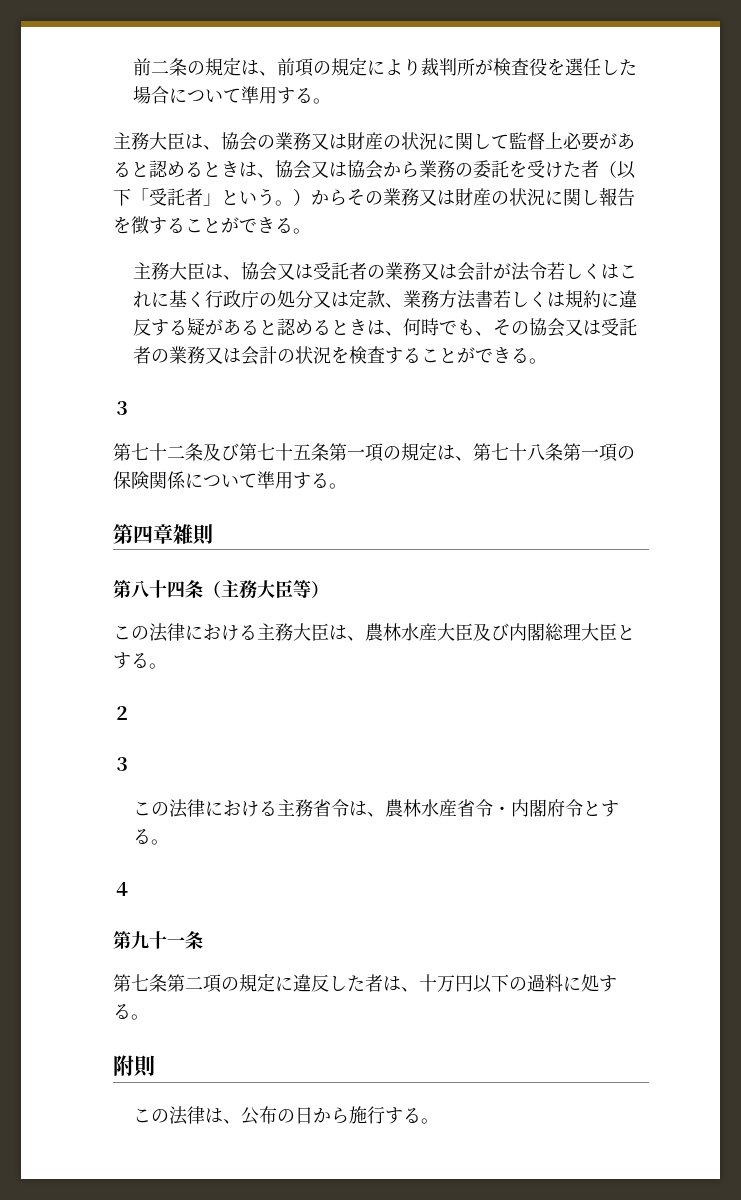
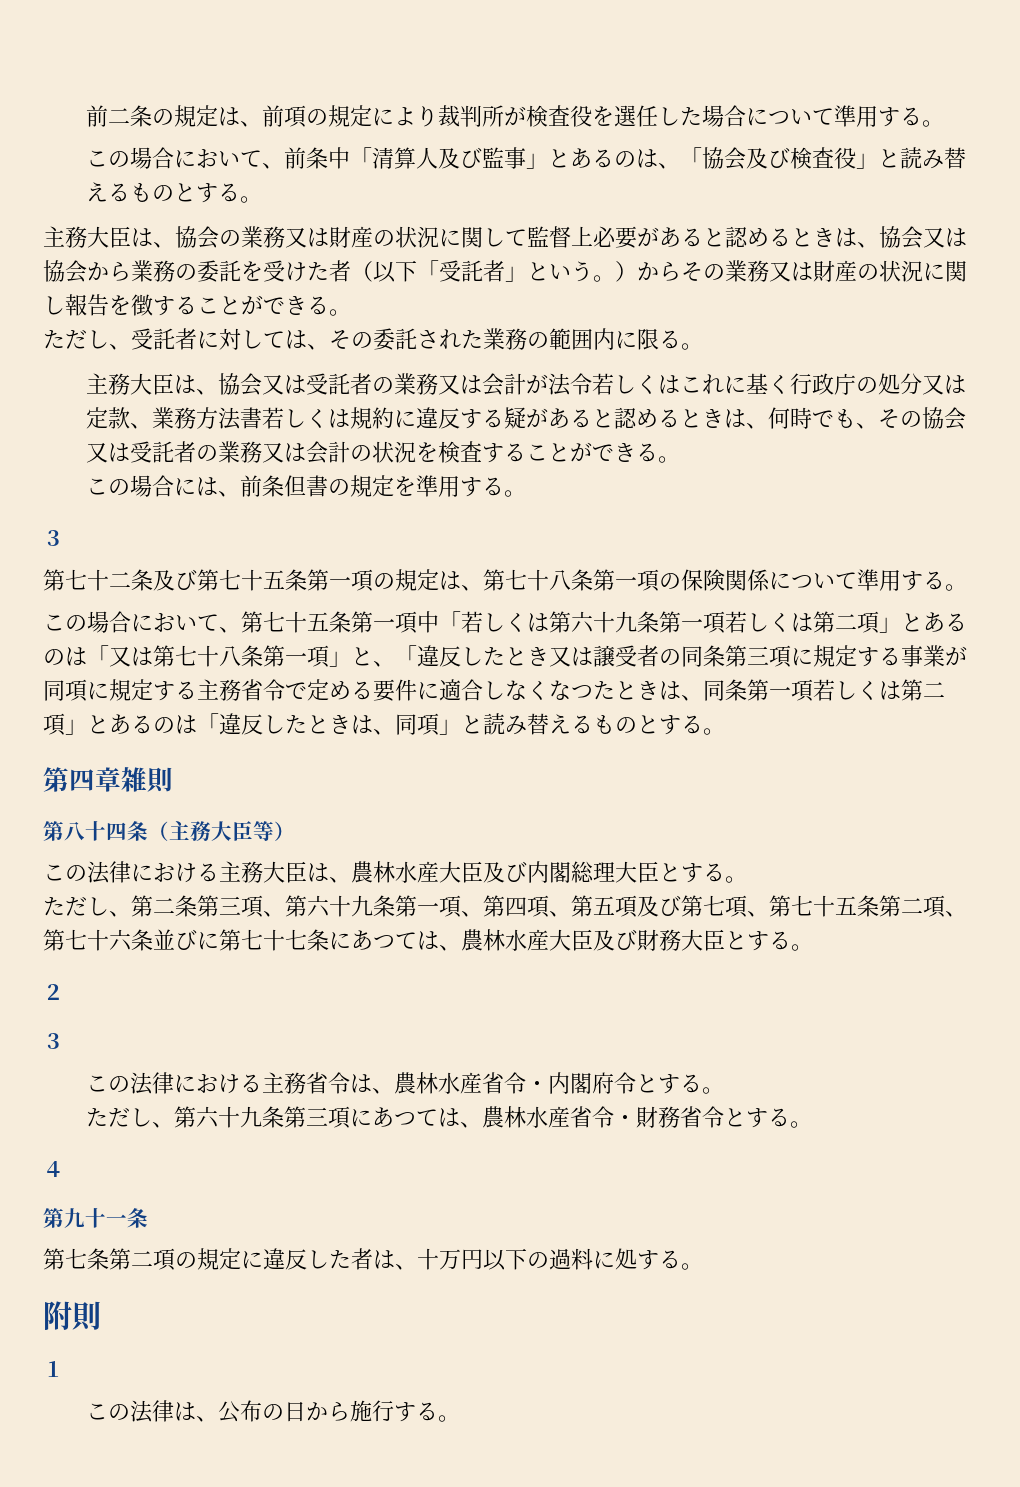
(331, 101) none -> [85,147,966,170] [85,182,262,203] // この場合において、前条中「清算人及び監事」とあるのは、「協会及び検査役」と読み替えるものとする。
(311, 231) none -> [43,328,703,351] // ただし、受託者に対しては、その委託された業務の範囲内に限る。
(547, 361) none -> [85,475,526,497] // この場合には、前条但書の規定を準用する。
(347, 486) none -> [43,611,967,634] [43,645,967,668] [43,679,945,702] [43,713,725,736] // この場合において、第七十五条第一項中「若しくは第六十九条第一項若しくは第二項」とあるのは「又は第七十八条第一項」と、「違反したとき又は譲受者の同条第三項に規定する事業が同項に規定する主務省令で定める要件に適合しなくなつたときは、同条第一項若しくは第二項」とあるのは「違反したときは、同項」と読み替えるものとする。
(167, 666) none -> [43,895,967,918] [43,929,813,951] // ただし、第二条第三項、第六十九条第一項、第四項、第五項及び第七項、第七十五条第二項、第七十六条並びに第七十七条にあつては、農林水産大臣及び財務大臣とする。
(169, 842) none -> [85,1106,812,1129] // ただし、第六十九条第三項にあつては、農林水産省令・財務省令とする。
(155, 1066) none -> [43,1361,64,1377] // １

